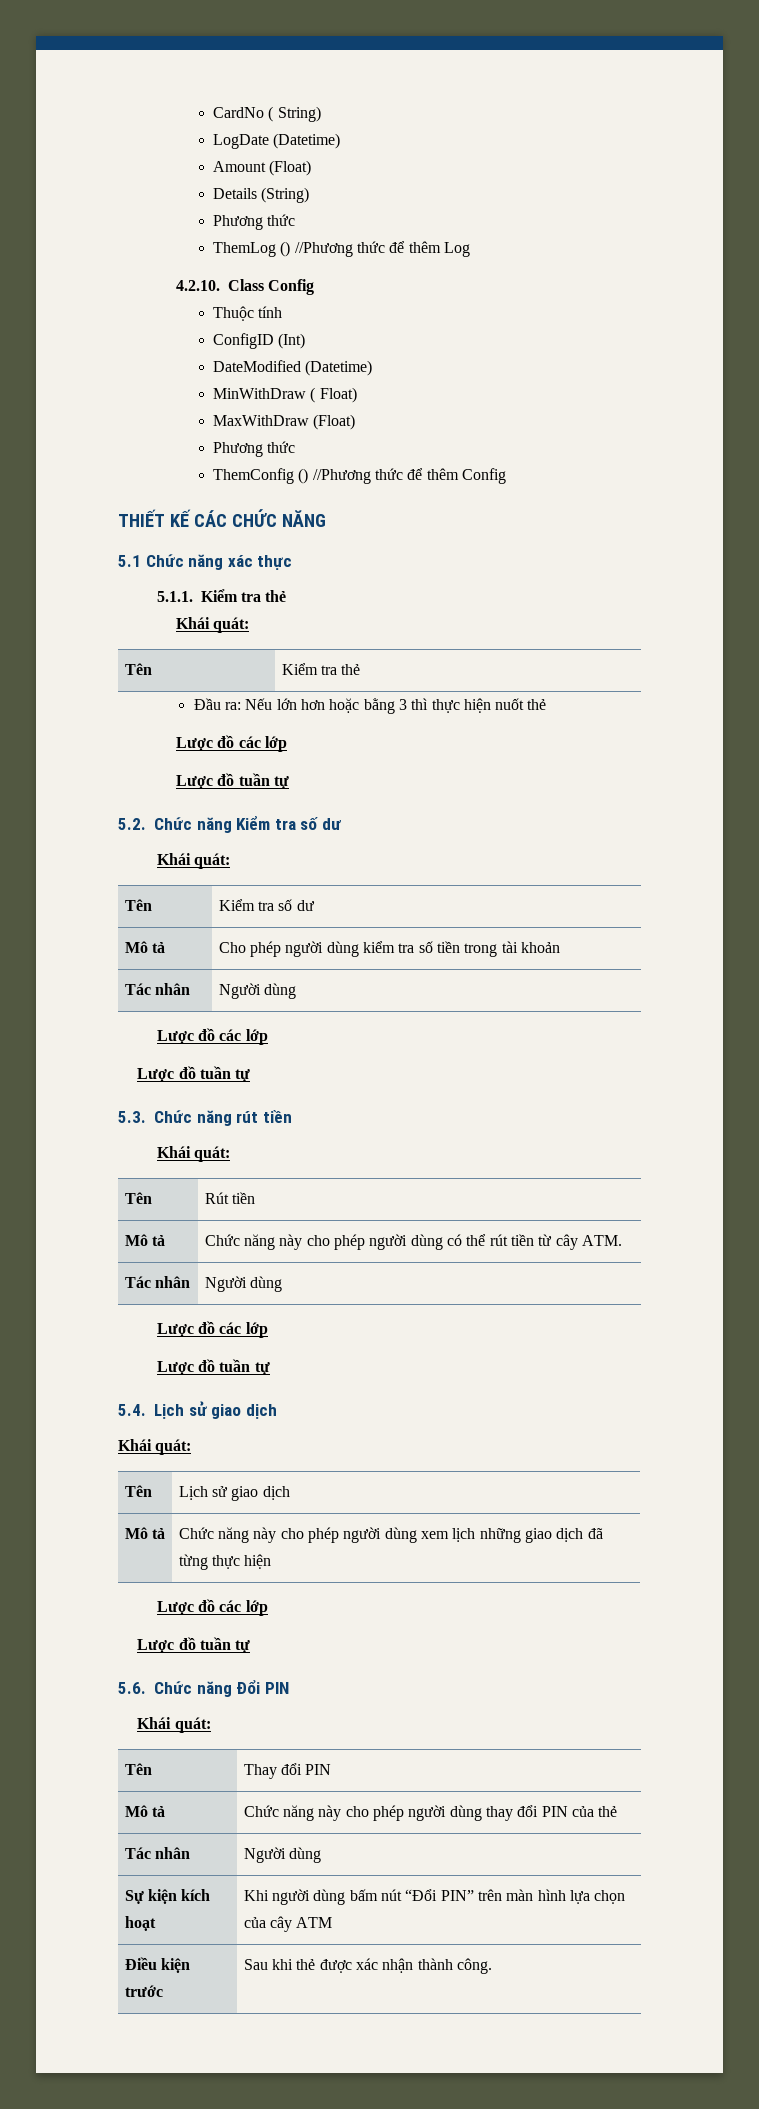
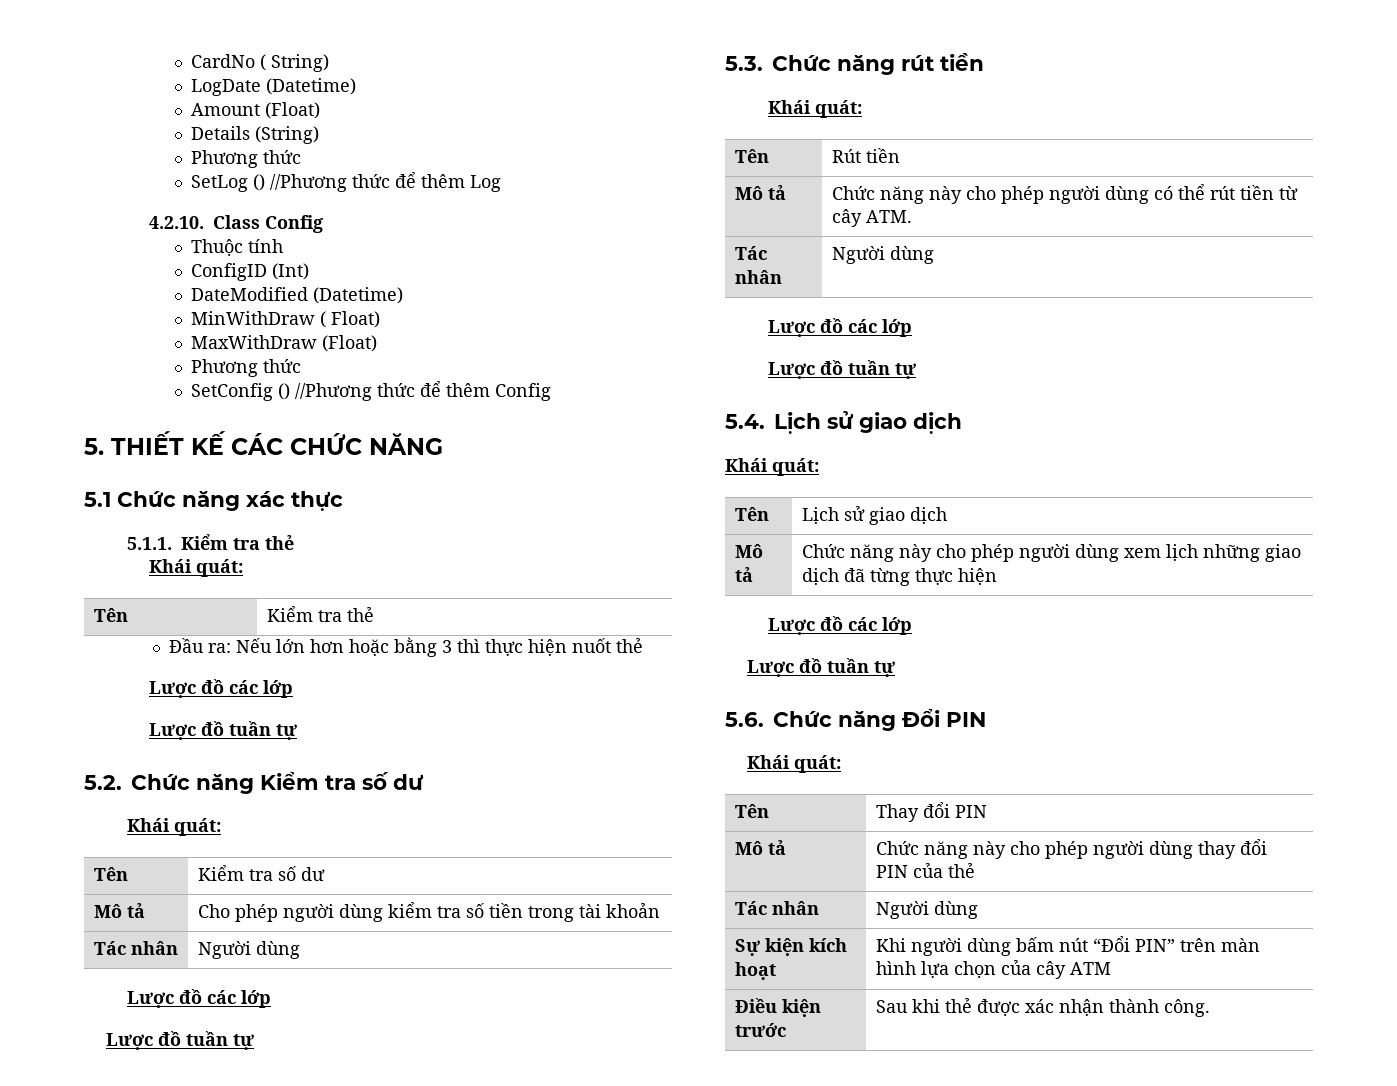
[212,242,276,257] ThemLog -> [190,175,248,192] SetLog
[212,468,294,484] ThemConfig -> [190,383,273,401] SetConfig
(506, 476) none -> [84,438,104,455] 5.

